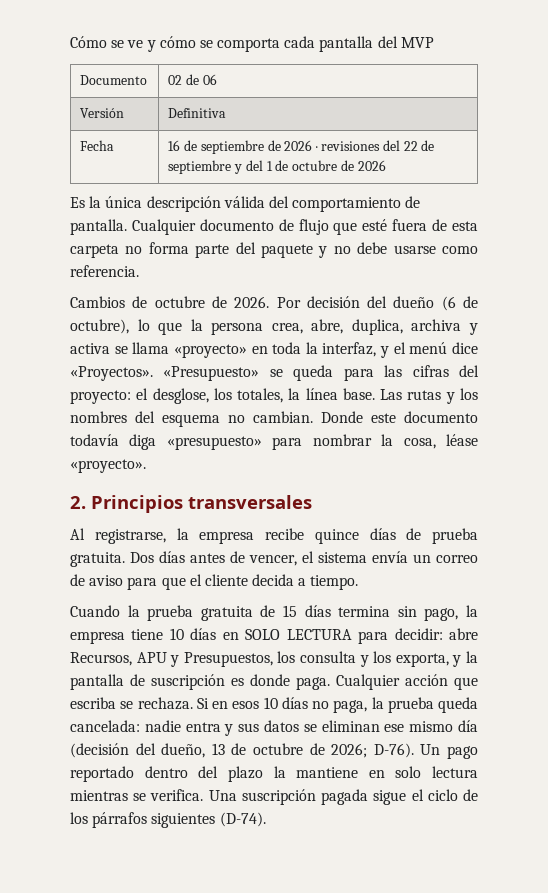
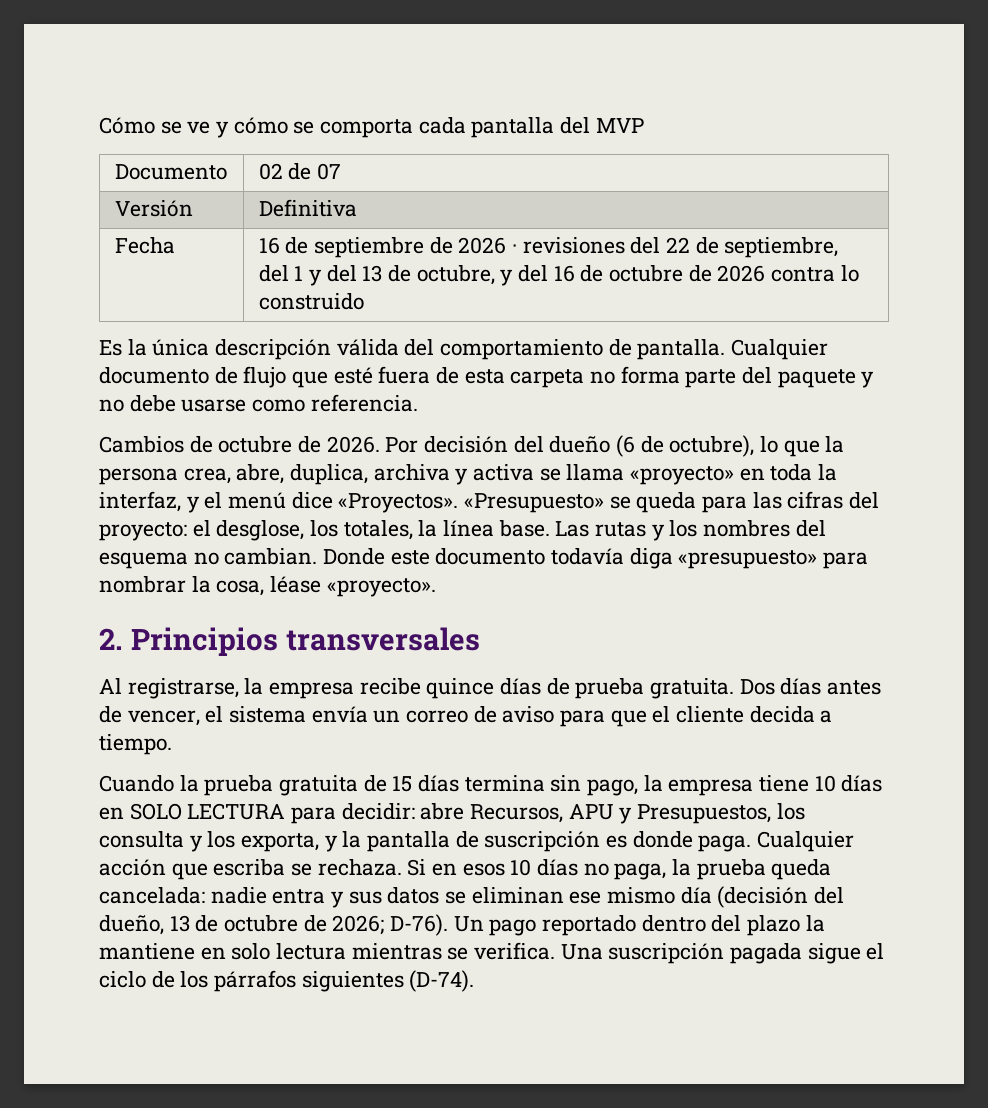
[202,74,217,85] 06 -> [317,163,342,180] 07
[168,160,273,174] septiembre y del 1 -> [724,237,839,258] [258,265,575,286] septiembre, del 1 y del 13 de octubre, y del 16
(386, 165) none -> [771,265,859,282] [258,293,364,310] contra lo construido

